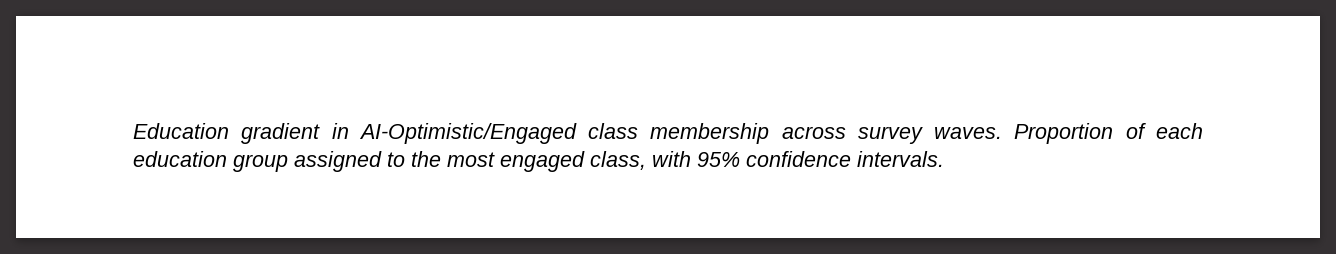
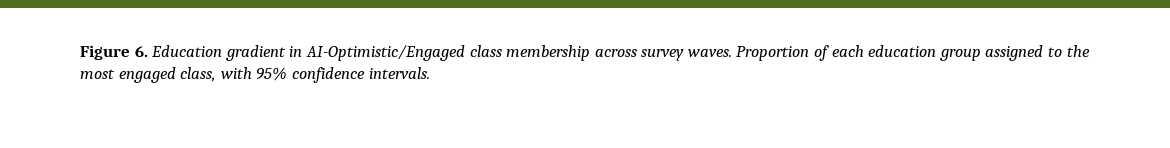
(133, 131) none -> [80,45,148,60] Figure 6.

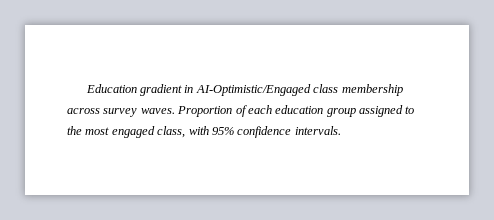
[80,45,148,60] Figure 6. -> (85, 88) none

